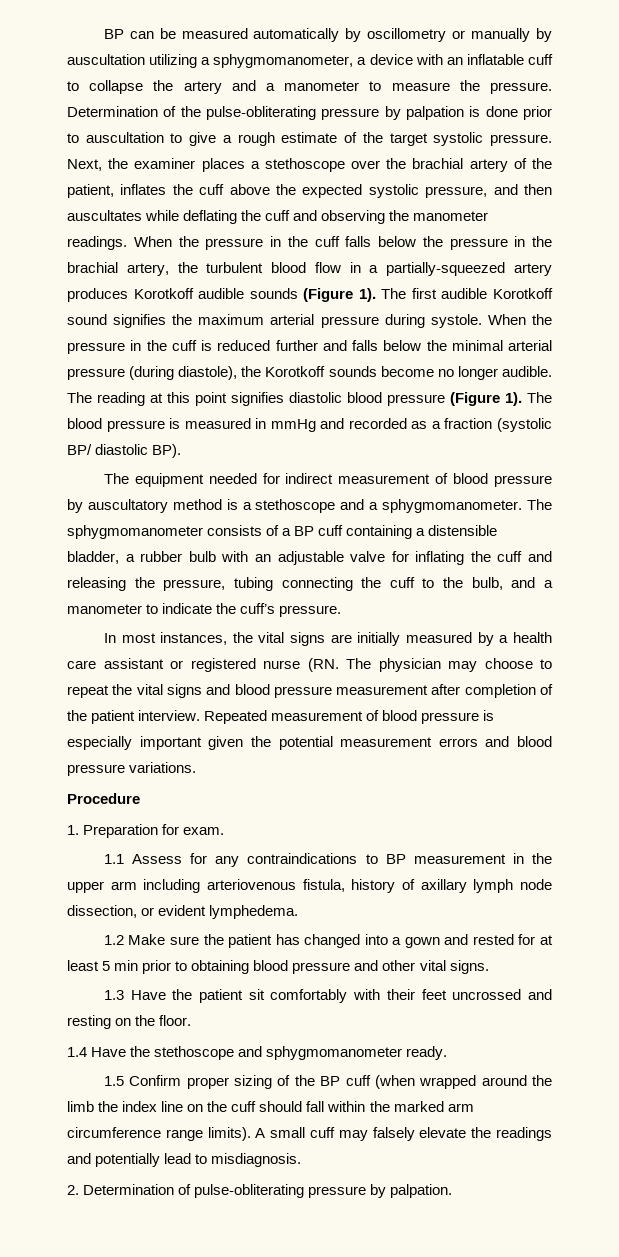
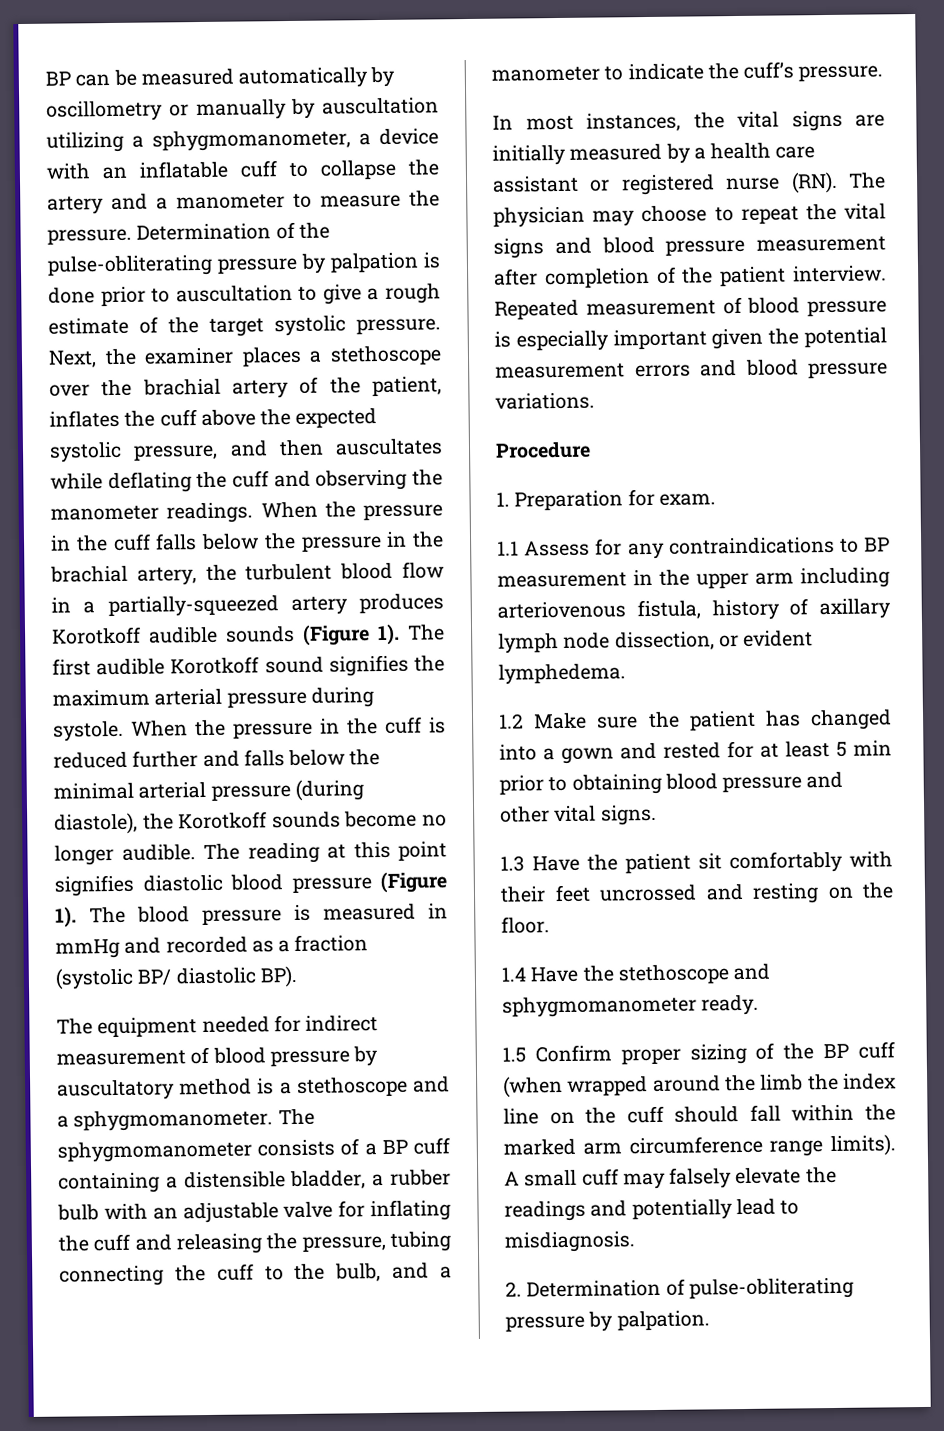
[307,658,339,672] (RN. -> [790,171,838,194] (RN).

